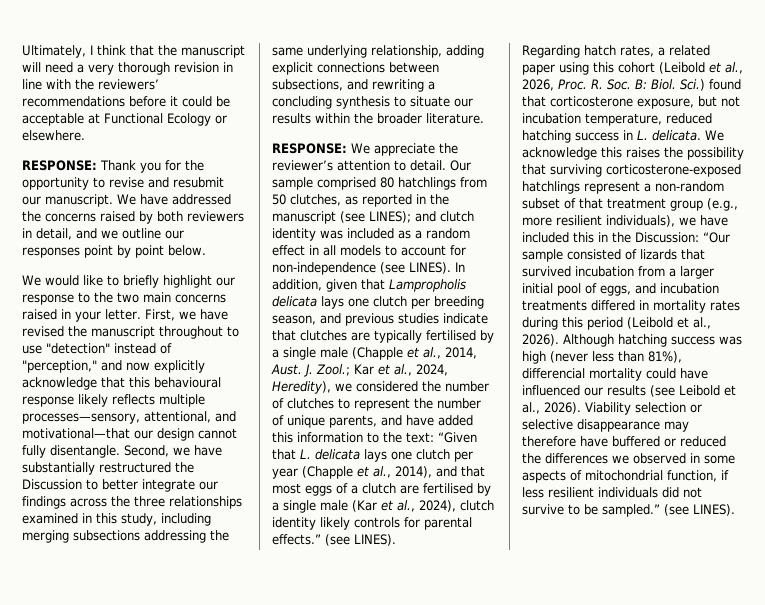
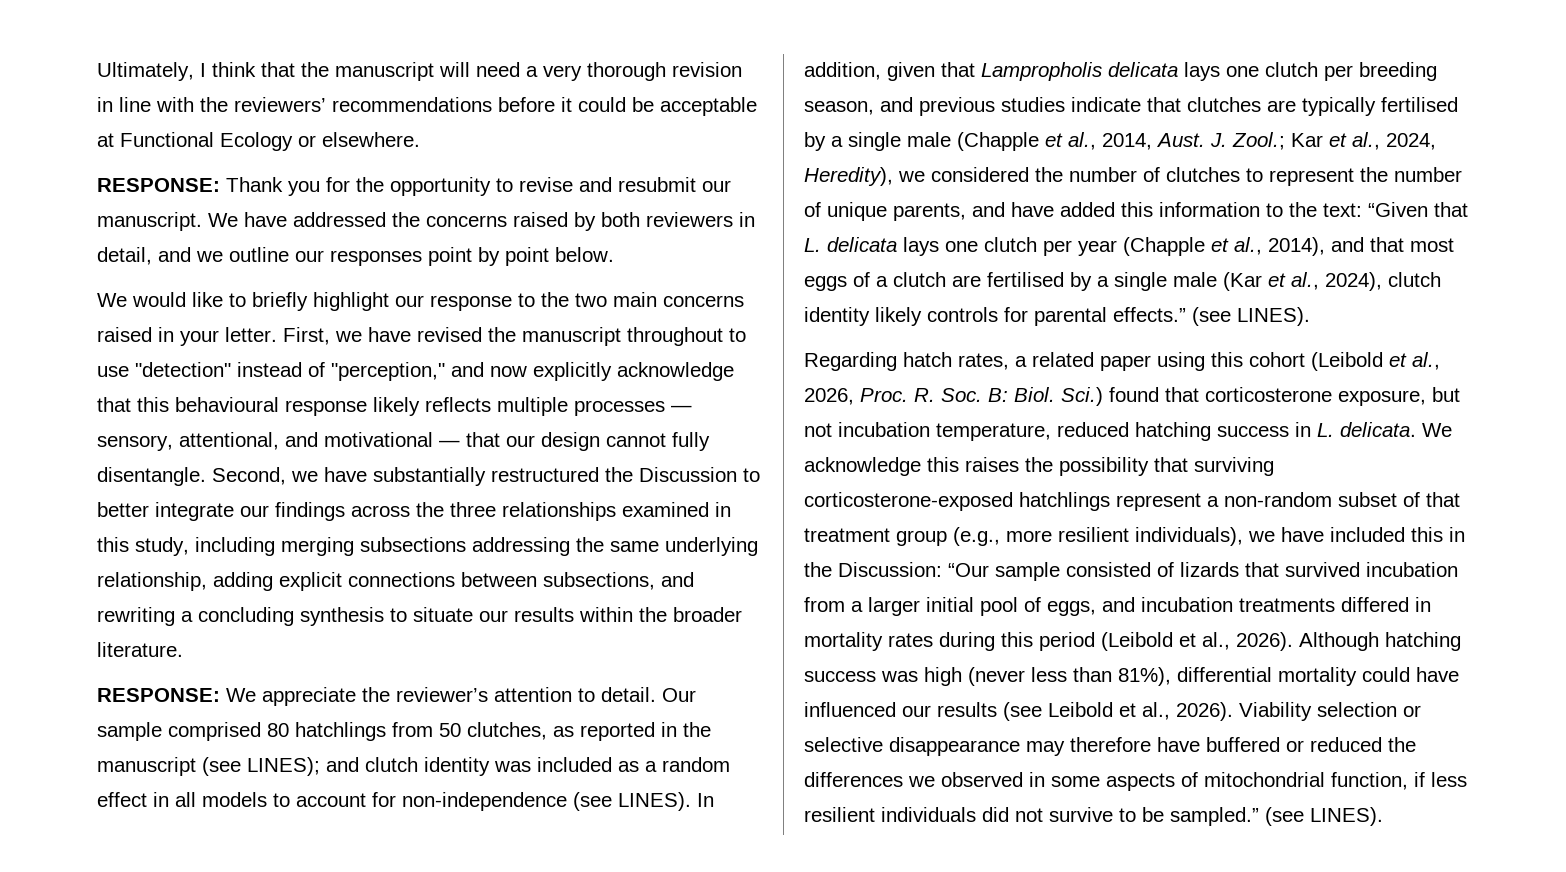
[22,411,236,424] [22,428,130,439] processes—sensory, attentional, and motivational—that -> [574,400,692,416] [97,432,500,451] processes — sensory, attentional, and motivational — that
[522,368,585,379] differencial -> [1177,667,1272,682] differential

